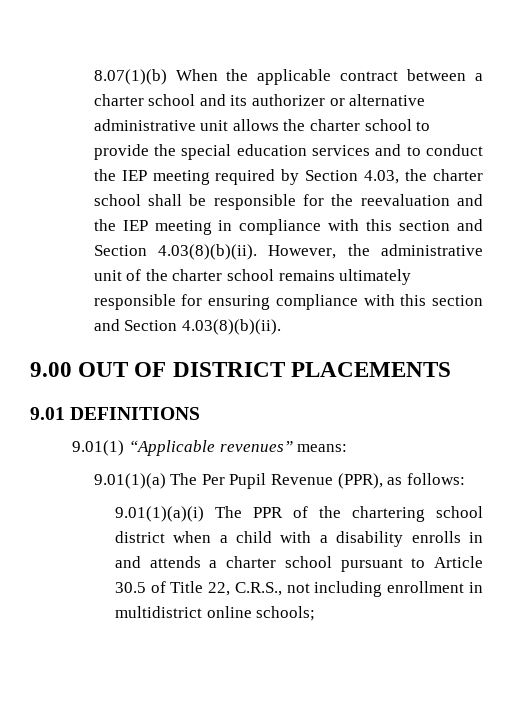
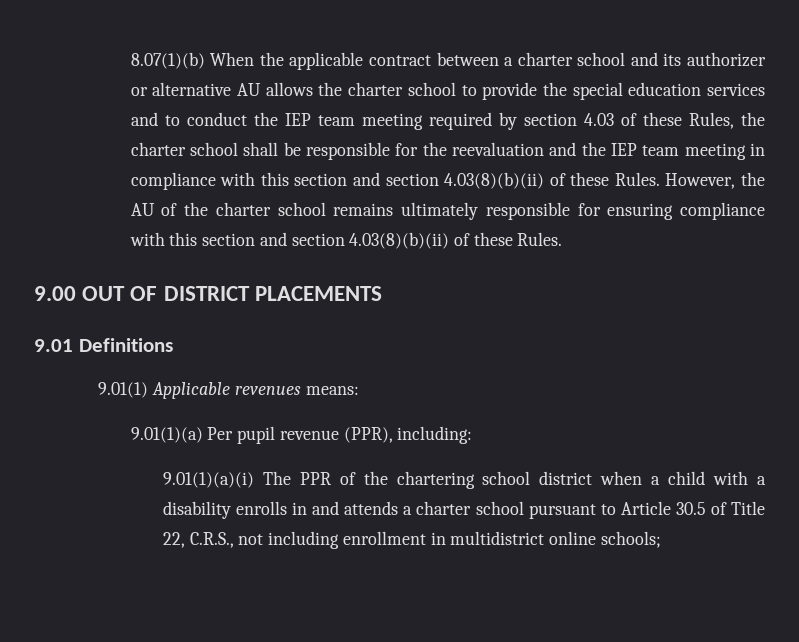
[93,119,229,131] administrative unit -> [237,83,262,96] AU
(147, 175) none -> [317,115,355,126] team
[305,170,400,184] Section 4.03, -> [523,112,734,129] section 4.03 of these Rules,
(148, 225) none -> [642,145,680,156] team
[93,244,483,260] [93,270,122,281] Section 4.03(8)(b)(ii). However, the administrative unit -> [385,172,765,189] [130,203,155,216] section 4.03(8)(b)(ii) of these Rules. However, the AU
[124,319,281,335] Section 4.03(8)(b)(ii). -> [291,232,563,249] section 4.03(8)(b)(ii) of these Rules.
[70,407,201,420] DEFINITIONS -> [78,338,173,352] Definitions
[129,440,293,456] “Applicable revenues” -> [152,382,301,399] Applicable revenues
[170,473,465,489] The Per Pupil Revenue (PPR), as follows: -> [207,426,473,444] Per pupil revenue (PPR), including:

